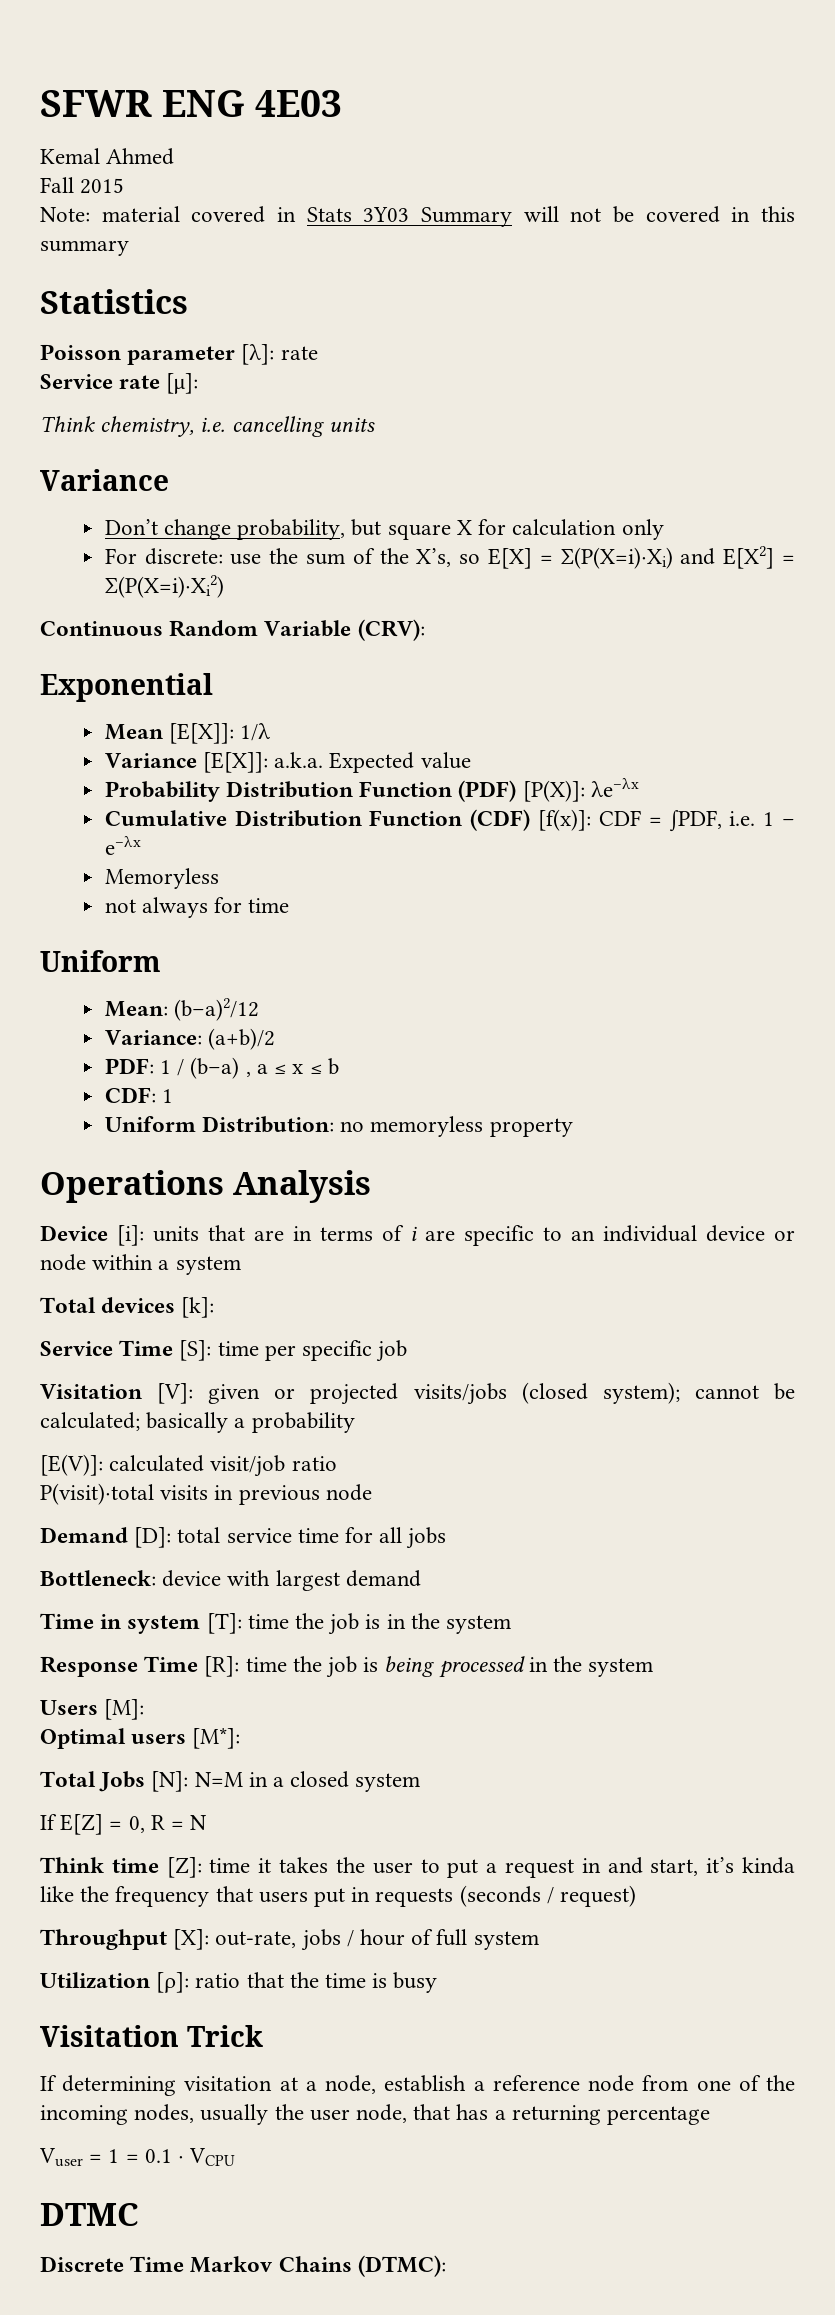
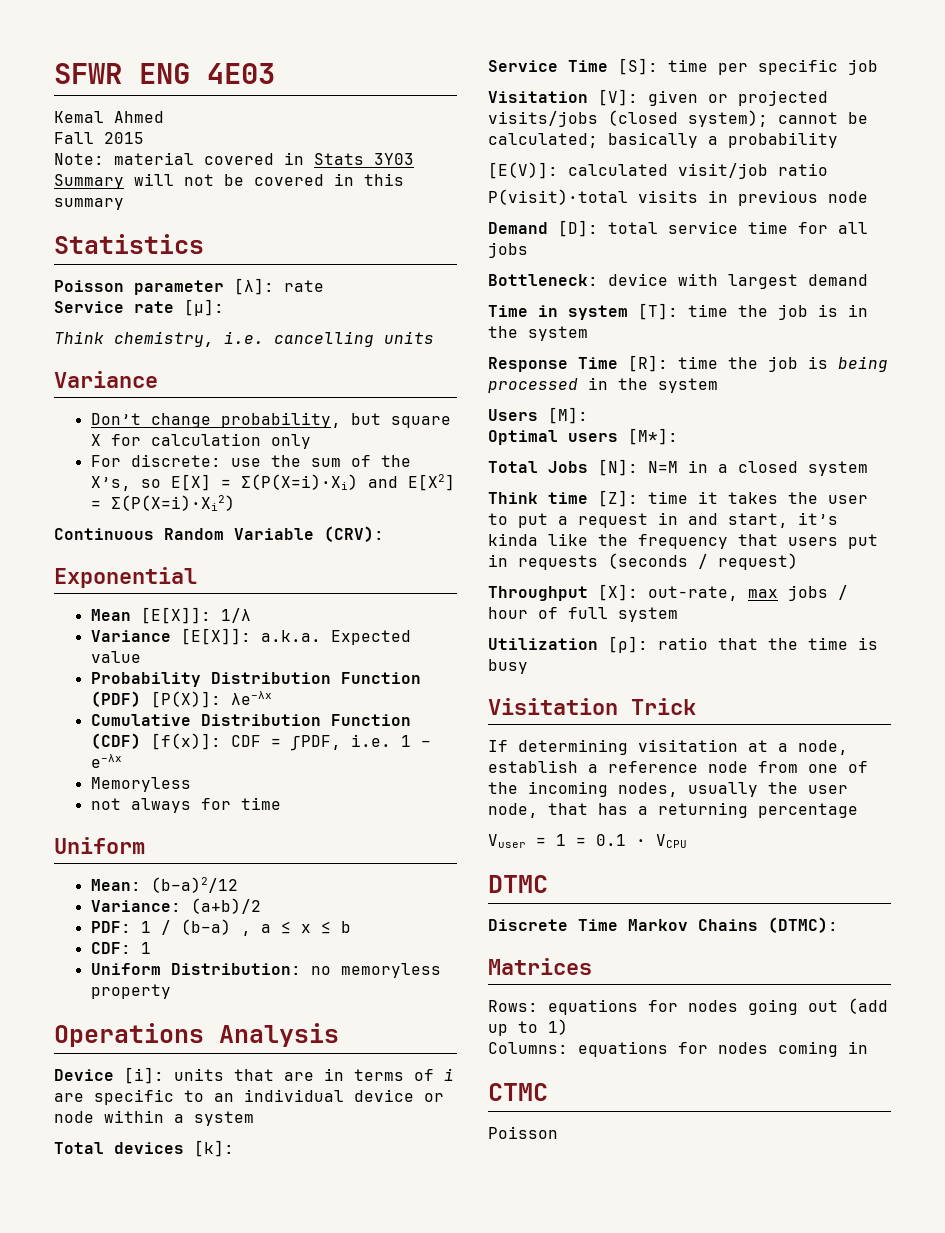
[40,1814,208,1835] // If E[Z] = 0, R = N -> (868, 468) none
(297, 1939) none -> [748,589,778,598] max
(446, 2266) none -> [488,958,592,975] [488,998,888,1015] [488,1019,568,1036] [488,1041,868,1057] [488,1083,548,1101] [488,1126,558,1139] // Matrices // Rows: equations for nodes going out (add up to 1) // Columns: equations for nodes coming in // CTMC // Poisson

